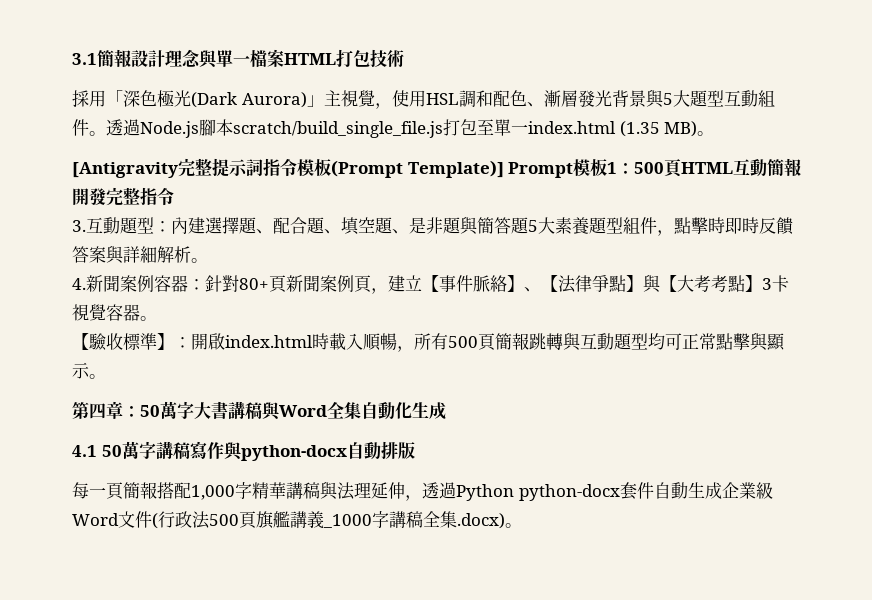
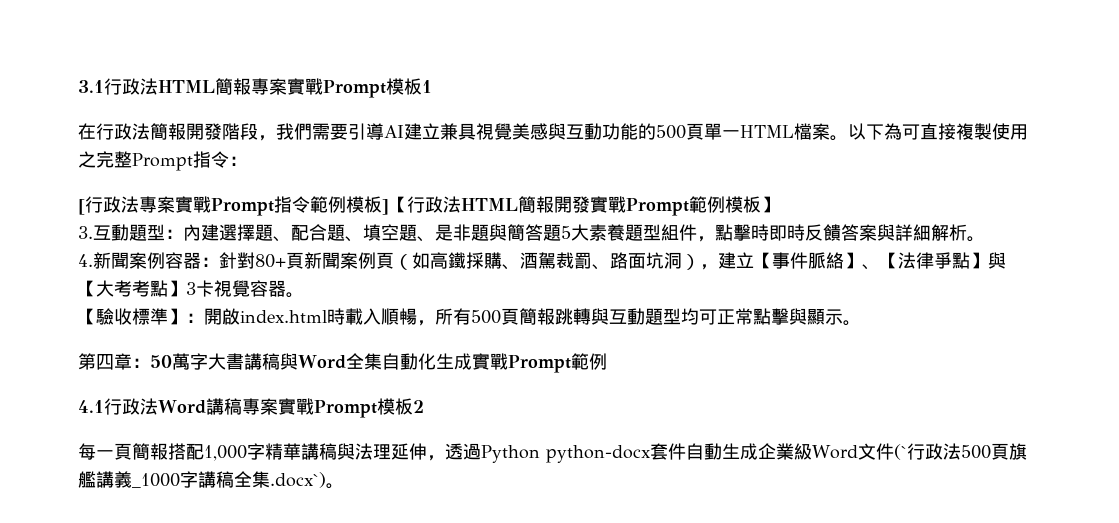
[97,49,404,69] [72,90,775,109] [72,119,715,138] [72,158,802,178] [72,187,174,206] 簡報設計理念與單一檔案HTML打包技術 // 採用「深色極光(Dark Aurora)」主視覺，使用HSL調和配色、漸層發光背景與5大題型互動組件。透過Node.js腳本scratch/build_single_file.js打包至單一index.html (1.35 MB)。 // [Antigravity完整提示詞指令模板(Prompt Template)] Prompt模板1：500頁HTML互動簡報開發完整指令 -> [104,78,432,98] [78,123,1028,141] [78,151,247,171] [78,196,779,216] 行政法HTML簡報專案實戰Prompt模板1 // 在行政法簡報開發階段，我們需要引導AI建立兼具視覺美感與互動功能的500頁單一HTML檔案。以下為可直接複製使用之完整Prompt指令： // [行政法專案實戰Prompt指令範例模板]【行政法HTML簡報開發實戰Prompt範例模板】
(372, 284) none -> [394,252,700,270] （如高鐵採購、酒駕裁罰、路面坑洞）
[72,441,415,461] // 4.1 50萬字講稿寫作與python-docx自動排版 -> [471,353,607,373] [78,398,424,418] 實戰Prompt範例 // 4.1行政法Word講稿專案實戰Prompt模板2
[152,513,158,529] ( -> [893,444,907,460] (`
[457,513,505,529] .docx) -> [270,472,326,488] .docx`)

